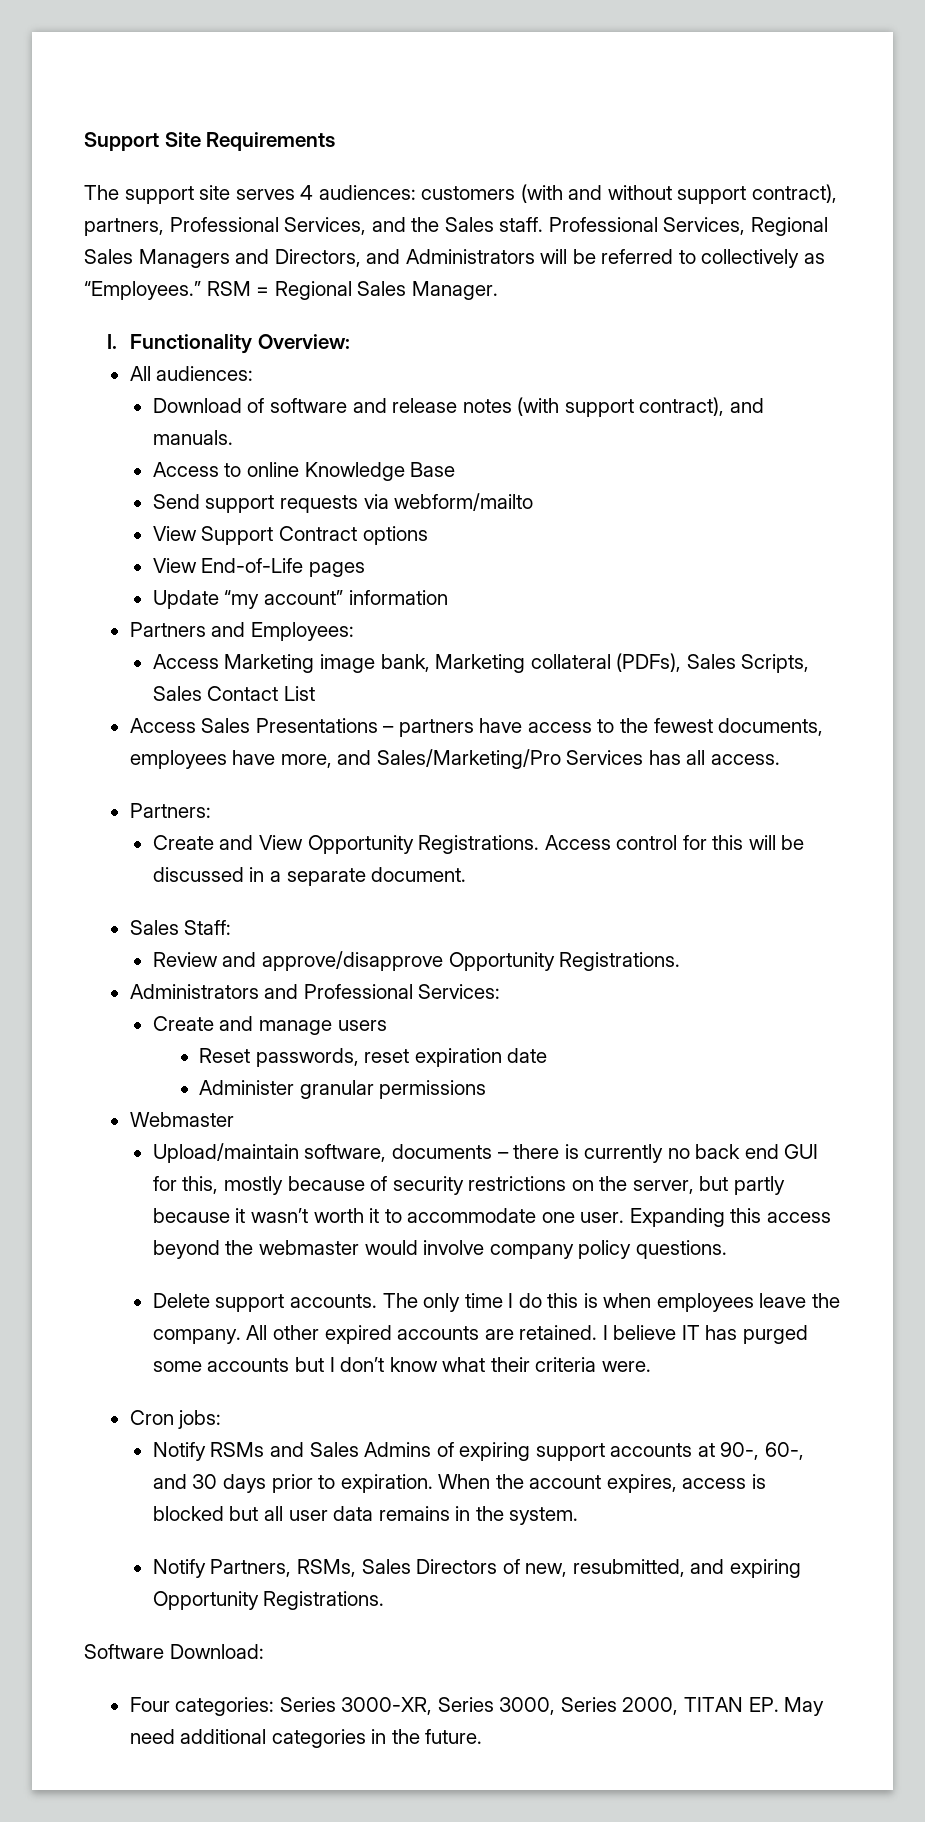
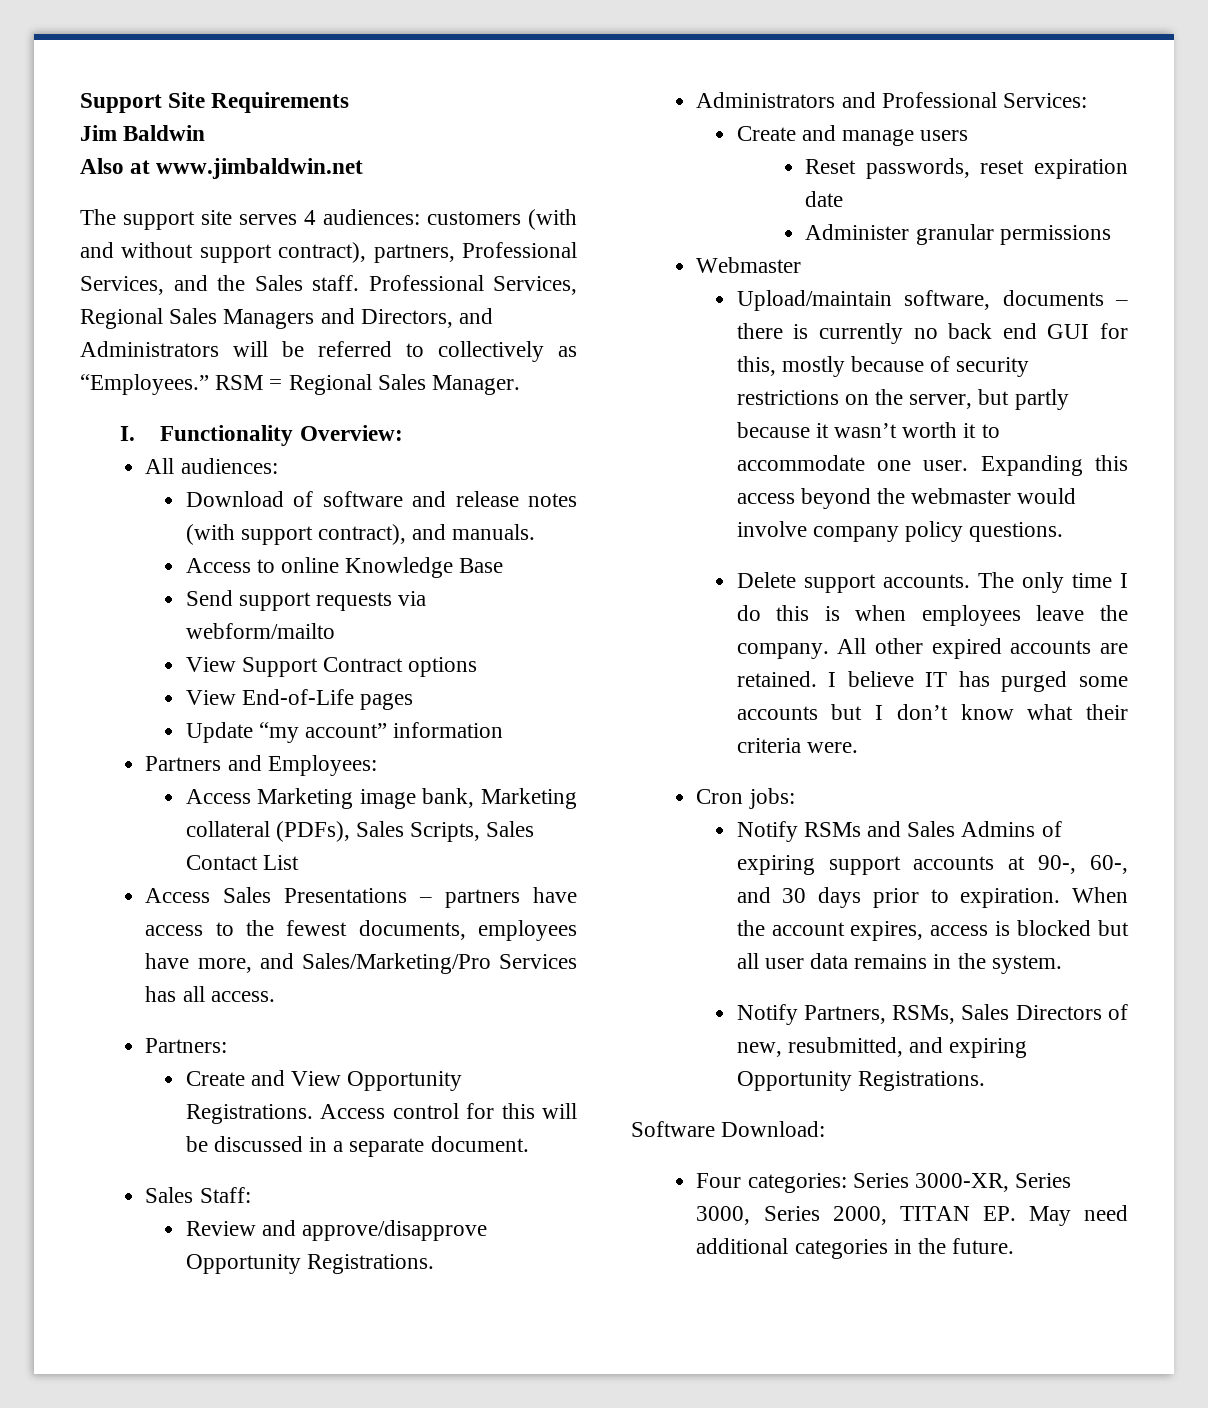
(336, 141) none -> [80,125,206,141] [80,158,364,179] // Jim Baldwin // Also at www.jimbaldwin.net

